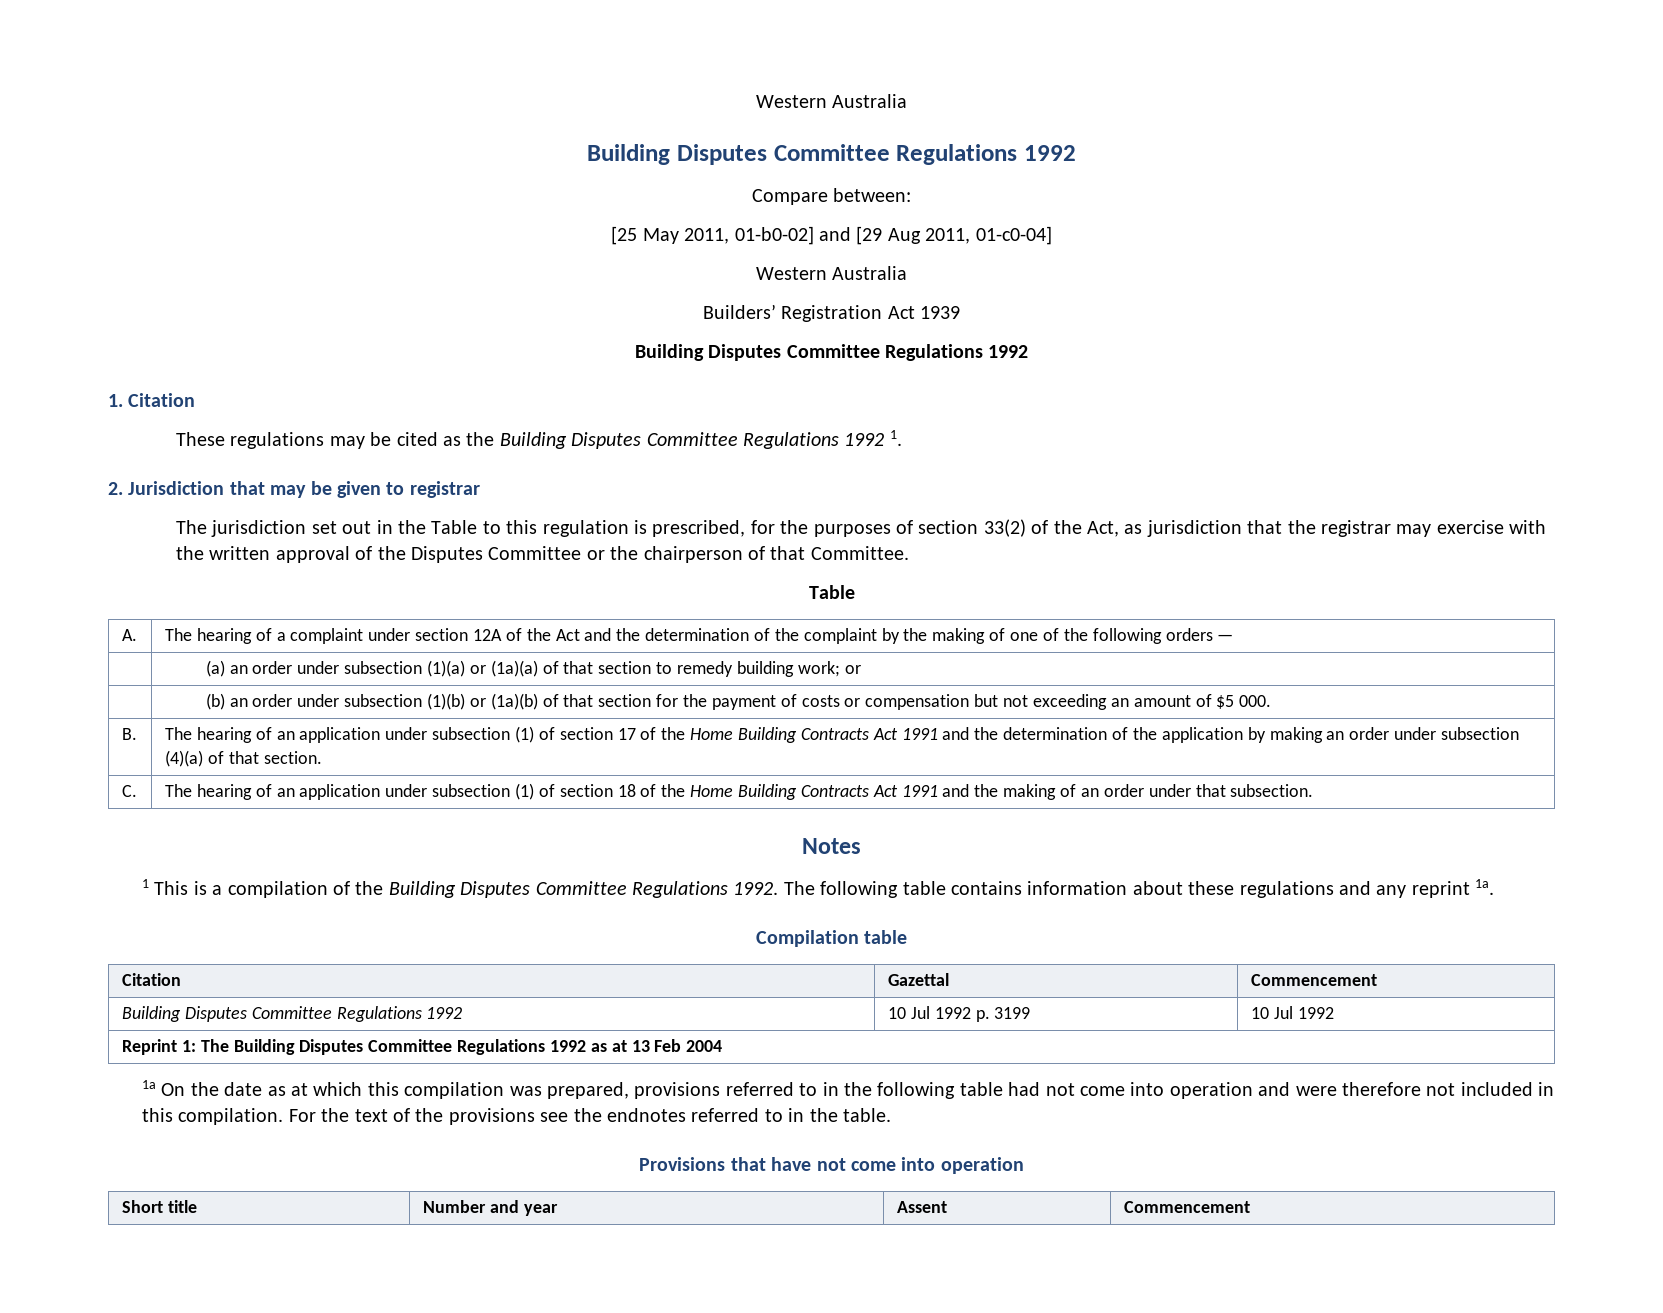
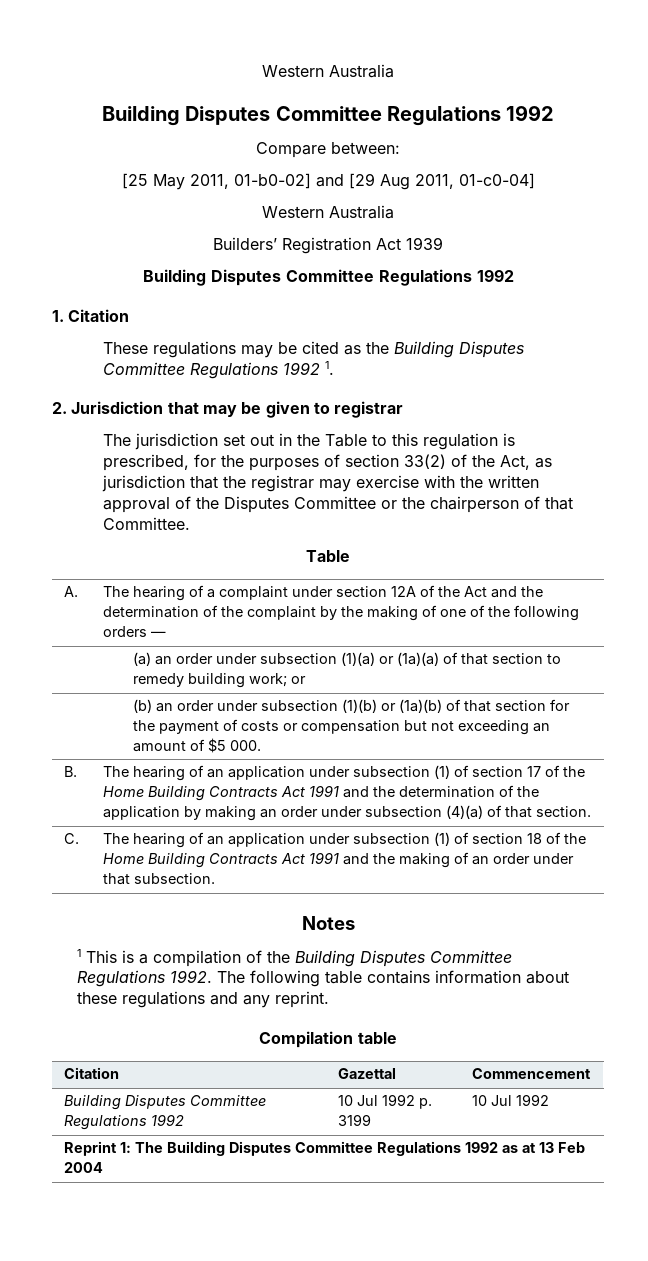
[1411,879,1495,898] reprint 1a. -> [275,991,330,1008] reprint.
[141,1080,1555,1099] [141,1108,891,1125] [639,1157,1024,1174] [121,1200,197,1213] [422,1200,558,1216] [896,1201,947,1213] [1123,1201,1250,1213] // 1a On the date as at which this compilation was prepared, provisions referred to in the following table had not come into operation and were therefore not included in this compilation. For the text of the provisions see the endnotes referred to in the table. // Provisions that have not come into operation // Short title | Number and year | Assent | Commencement -> (103, 1167) none

